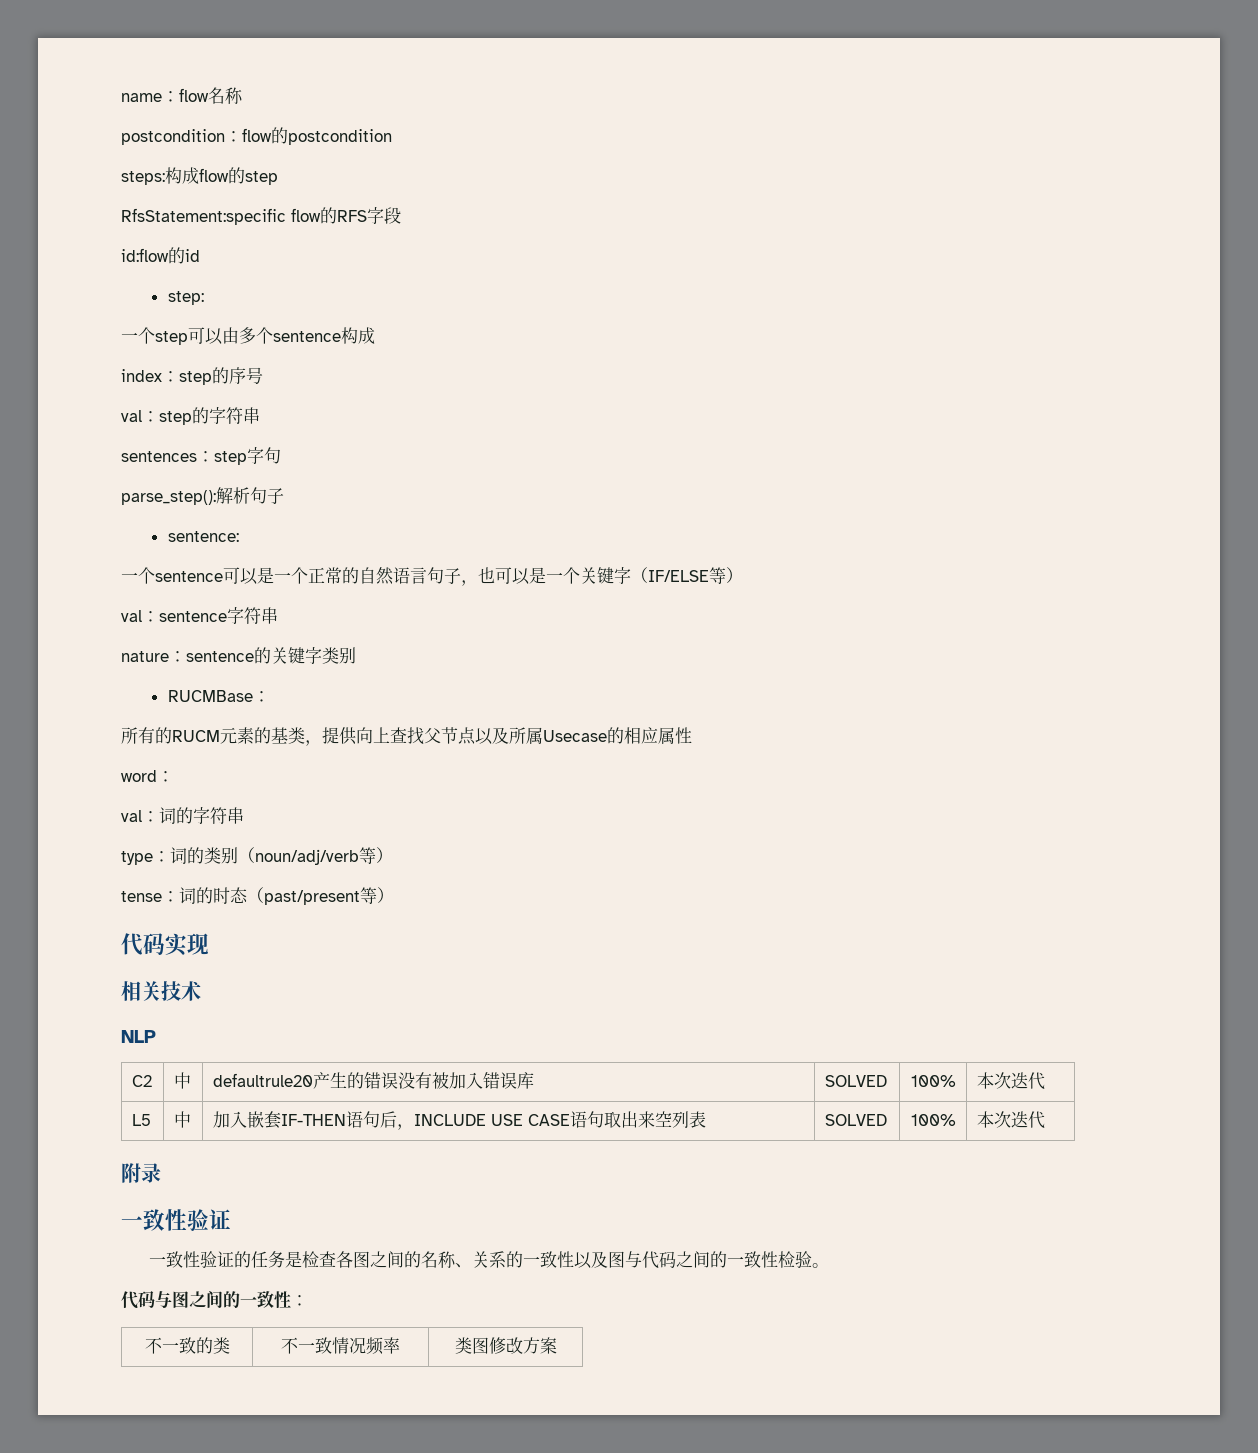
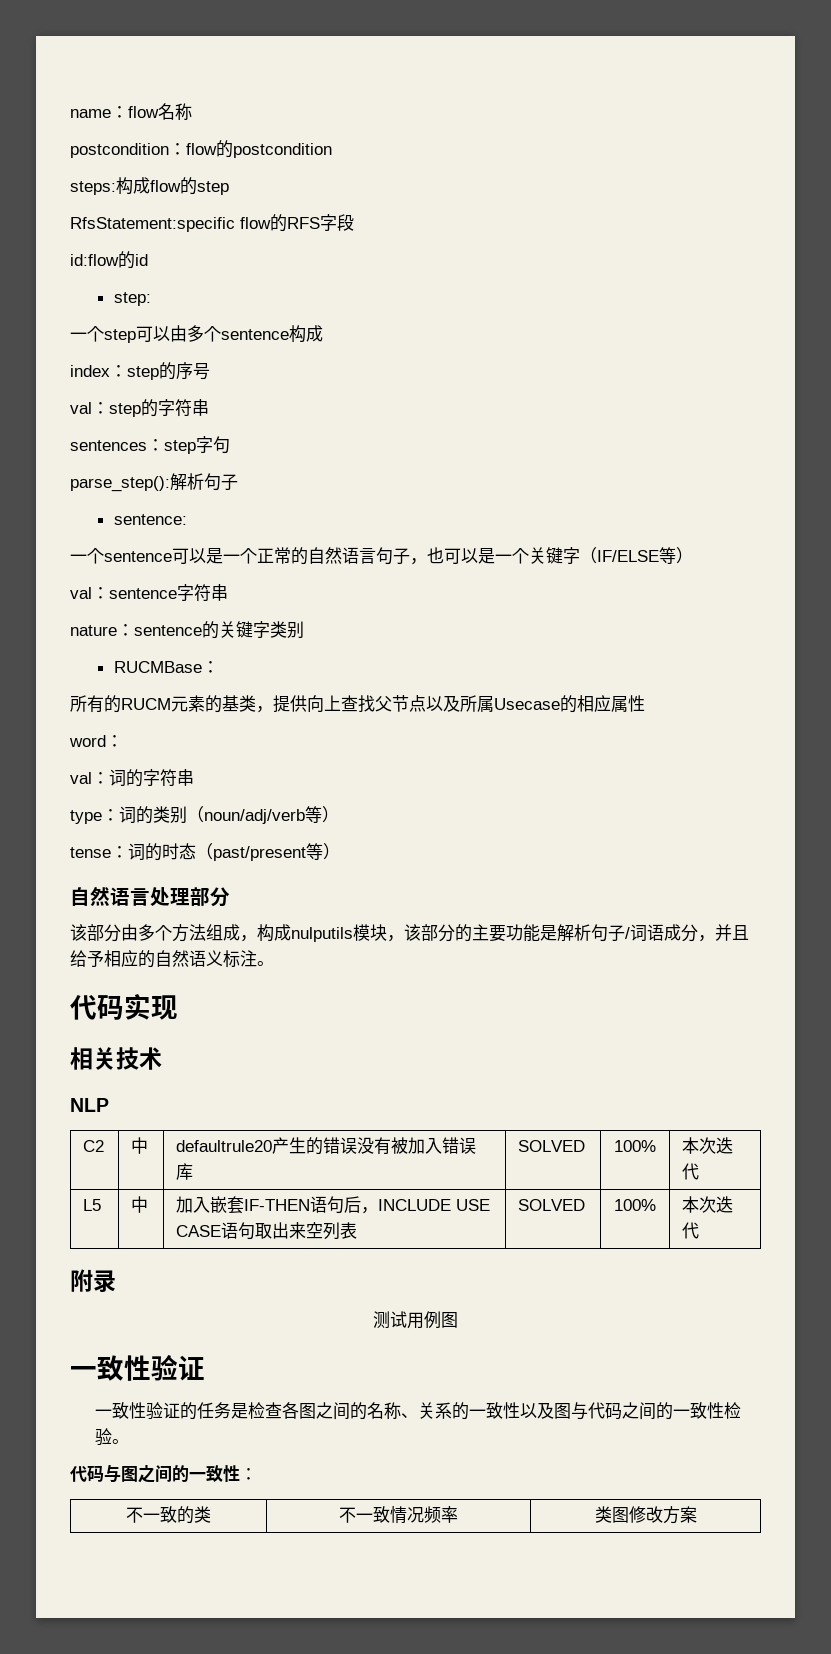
(394, 895) none -> [70,886,230,907] [70,924,749,942] [70,950,274,968] // 自然语言处理部分 // 该部分由多个方法组成，构成nulputils模块，该部分的主要功能是解析句子/词语成分，并且给予相应的自然语义标注。
(161, 1173) none -> [373,1311,458,1329] // 测试用例图

